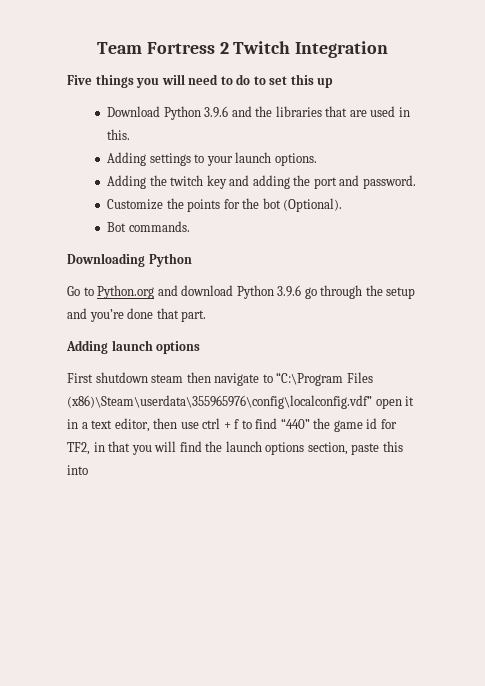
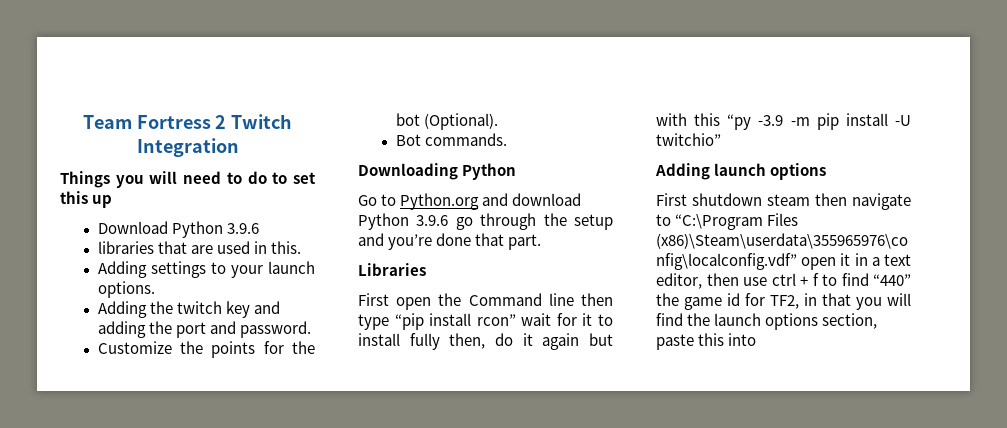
[67,74,134,88] Five things -> [60,171,110,188] Things
[231,106,273,117] and the -> (259, 228) //
(207, 316) none -> [358,263,426,276] [358,293,613,310] [358,313,613,330] [358,333,613,350] [656,113,911,130] [656,133,721,146] // Libraries // First open the Command line then type “pip install rcon” wait for it to install fully then, do it again but with this “py -3.9 -m pip install -U twitchio”

